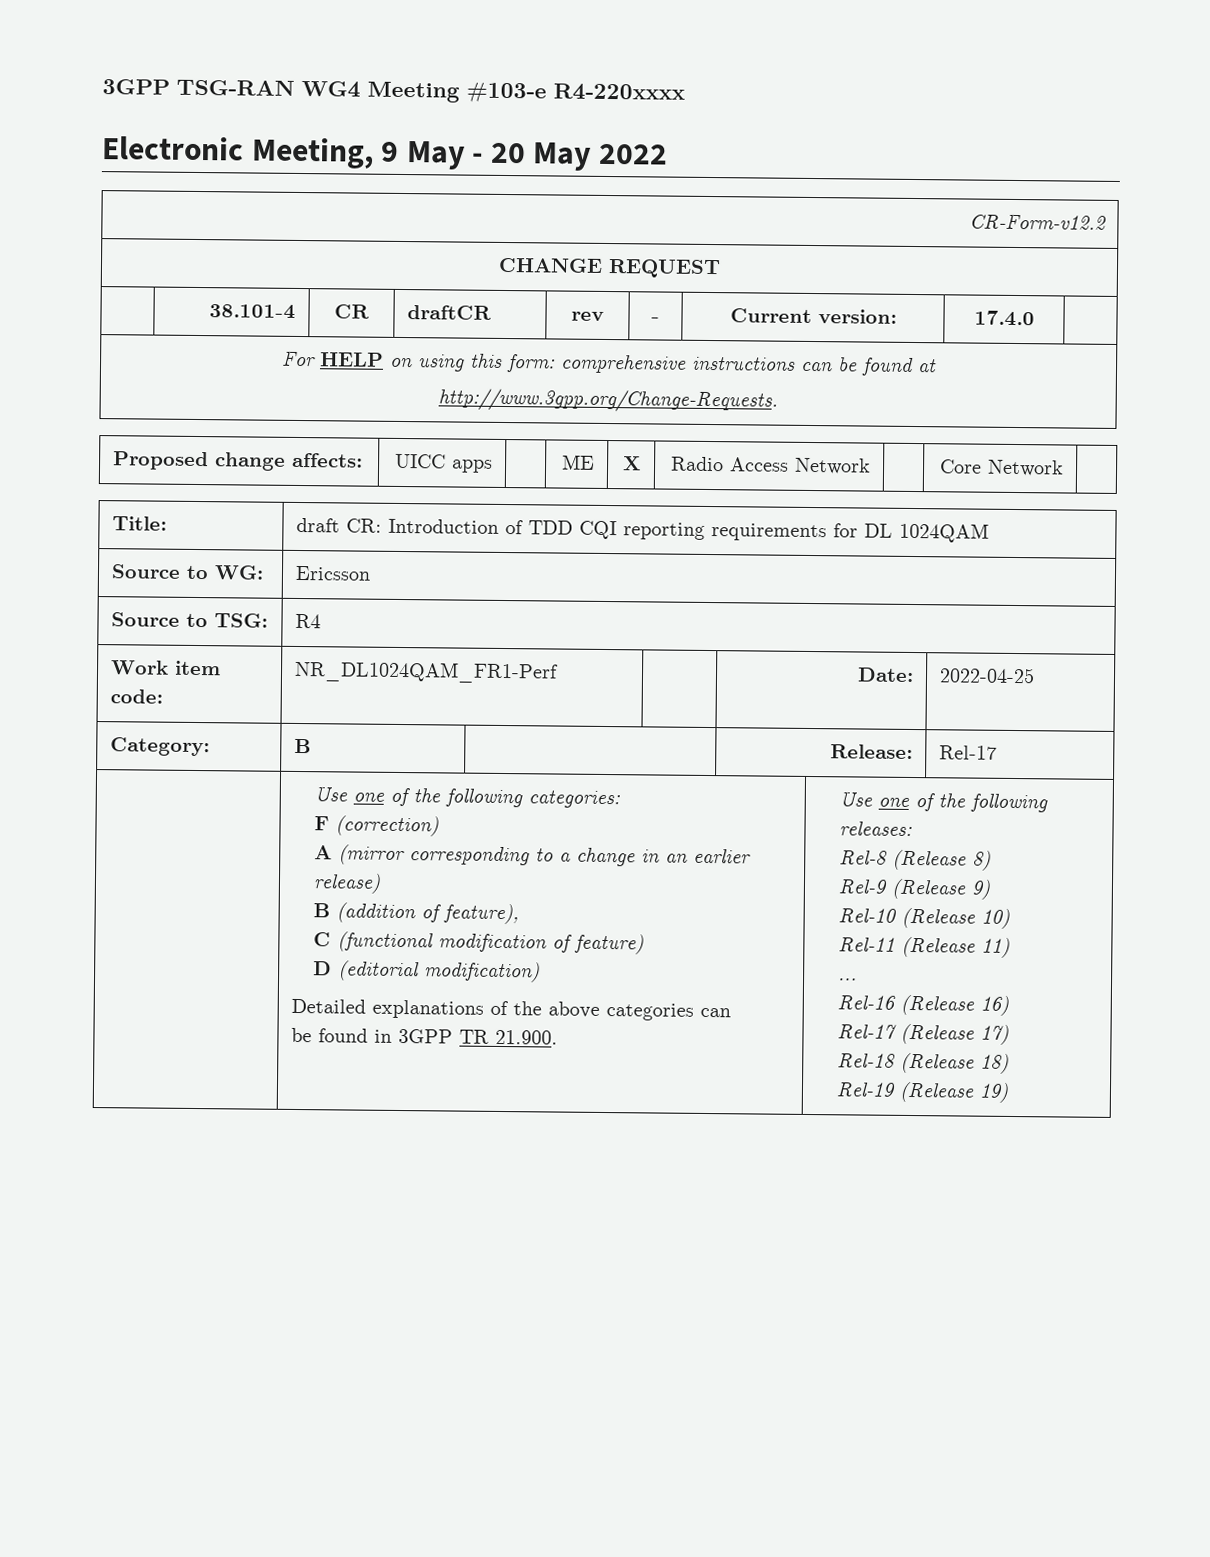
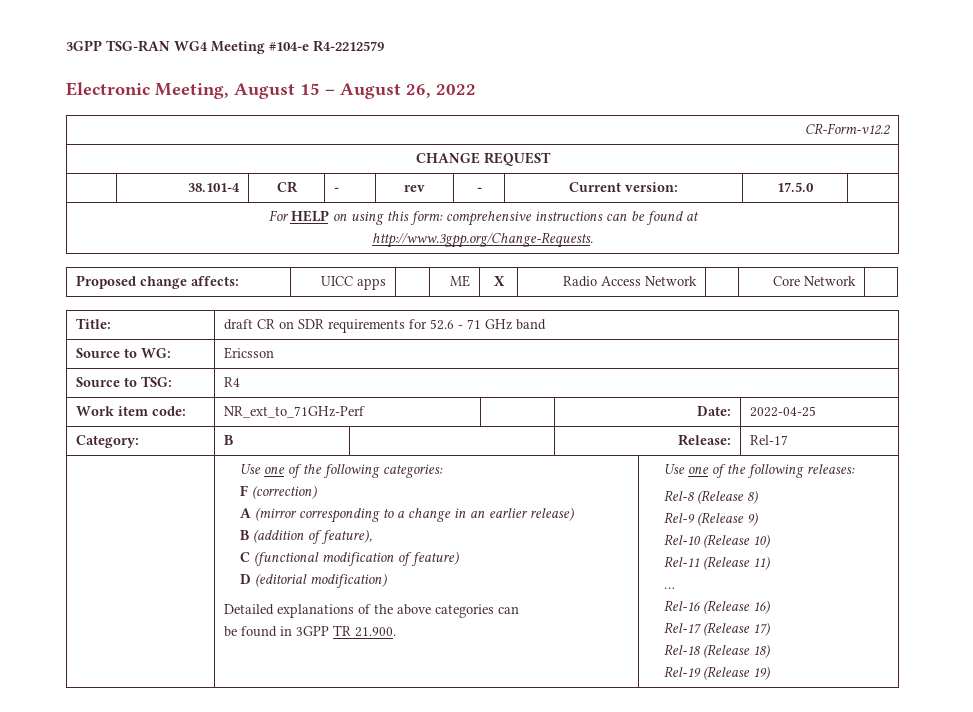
[466,82,685,104] #103-e R4-220xxxx -> [269,40,384,52] #104-e R4-2212579
[381,141,593,171] 9 May - 20 May -> [234,83,431,99] August 15 – August 26,
[407,305,493,320] draftCR -> [334,187,340,192] -
[973,310,1035,327] 17.4.0 -> [777,182,814,192] 17.5.0
[346,518,990,543] CR: Introduction of TDD CQI reporting requirements for DL 1024QAM -> [257,319,547,333] CR on SDR requirements for 52.6 - 71 GHz band
[294,660,560,684] NR_DL1024QAM_FR1-Perf -> [224,406,366,418] NR_ext_to_71GHz-Perf

